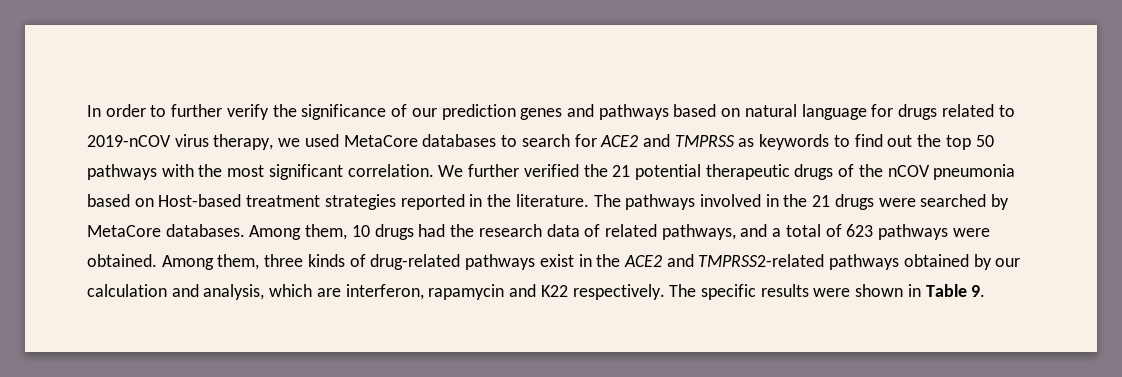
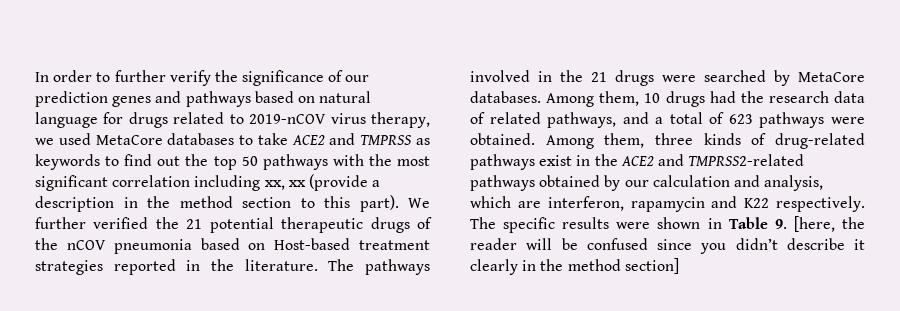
[521,134,597,147] search for -> [257,133,288,145] take
[347,164,434,177] correlation. -> [112,174,381,191] [35,195,399,212] correlation including xx, xx (provide a description in the method section to this part).
(986, 291) none -> [793,216,865,232] [470,238,865,254] [470,258,679,275] [here, the reader will be confused since you didn’t describe it clearly in the method section]

